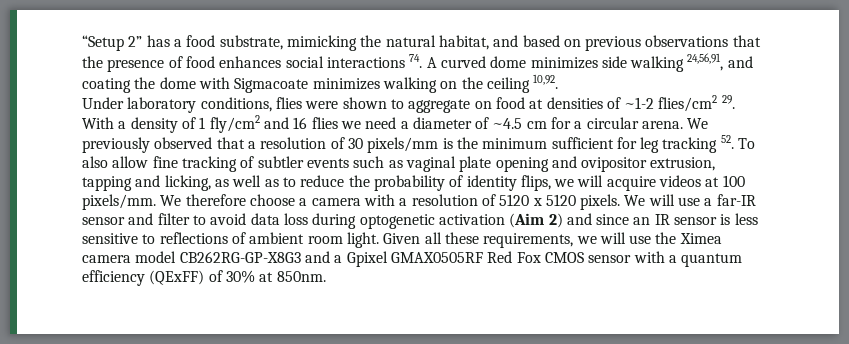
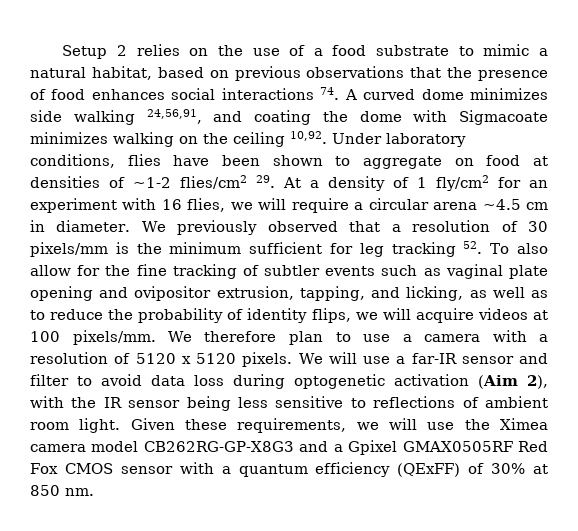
[82,35,382,51] “Setup 2” has a food substrate, mimicking the -> [62,44,549,59] Setup 2 relies on the use of a food substrate to mimic a
[493,35,519,47] and -> (152, 73) none
(559, 81) // -> (327, 137) none
[305,101,339,109] were -> [173,155,260,166] have been
[82,117,114,129] With -> [283,177,301,188] At
[263,117,684,129] and 16 flies we need a diameter of ~4.5 cm for a circular arena. -> [498,177,548,188] [30,198,548,213] [30,220,131,232] for an experiment with 16 flies, we will require a circular arena ~4.5 cm in diameter.
(149, 162) none -> [77,265,131,276] for the
[82,176,132,191] tapping -> [299,286,365,301] tapping,
[249,194,295,206] choose -> [288,331,390,345] plan to use
[548,213,651,228] 2) and since an -> [527,375,548,389] [30,396,97,408] 2), with the
[720,214,731,225] is -> [186,396,231,411] being
[424,232,442,244] all -> (175, 424) none
[276,271,326,282] 850nm. -> [30,485,94,496] 850 nm.

